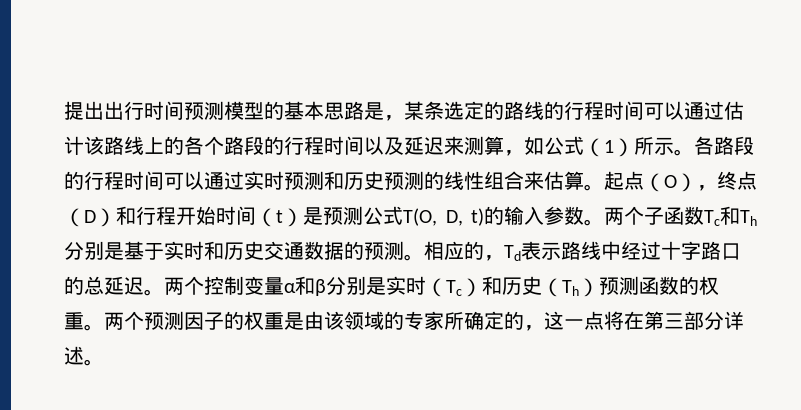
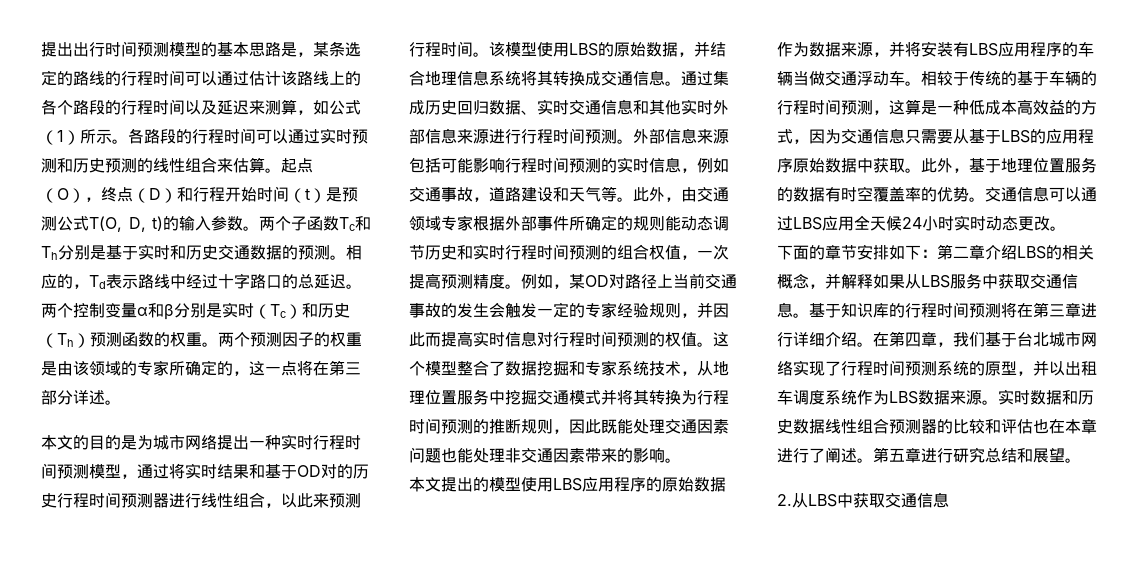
(104, 362) none -> [41,434,361,450] [41,463,369,479] [41,492,361,508] [409,41,726,57] [409,70,729,86] [409,99,729,115] [409,128,729,144] [409,157,729,173] [409,186,729,202] [409,215,729,231] [409,244,729,260] [409,273,737,289] [409,302,729,318] [409,331,729,347] [409,360,729,376] [409,389,729,405] [409,418,729,434] [409,447,681,463] [409,477,726,492] [777,41,1094,57] [777,71,1097,86] [777,99,1097,115] [777,128,1094,144] [777,157,1097,173] [777,186,1097,202] [777,215,1066,231] [777,244,1094,260] [777,273,1078,289] [777,302,1097,318] [777,331,1097,347] [777,360,1097,376] [777,389,1094,405] [777,418,1097,434] [777,447,1081,463] [777,492,949,508] // 本文的目的是为城市网络提出一种实时行程时间预测模型，通过将实时结果和基于OD对的历史行程时间预测器进行线性组合，以此来预测行程时间。该模型使用LBS的原始数据，并结合地理信息系统将其转换成交通信息。通过集成历史回归数据、实时交通信息和其他实时外部信息来源进行行程时间预测。外部信息来源包括可能影响行程时间预测的实时信息，例如交通事故，道路建设和天气等。此外，由交通领域专家根据外部事件所确定的规则能动态调节历史和实时行程时间预测的组合权值，一次提高预测精度。例如，某OD对路径上当前交通事故的发生会触发一定的专家经验规则，并因此而提高实时信息对行程时间预测的权值。这个模型整合了数据挖掘和专家系统技术，从地理位置服务中挖掘交通模式并将其转换为行程时间预测的推断规则，因此既能处理交通因素问题也能处理非交通因素带来的影响。 // 本文提出的模型使用LBS应用程序的原始数据作为数据来源，并将安装有LBS应用程序的车辆当做交通浮动车。相较于传统的基于车辆的行程时间预测，这算是一种低成本高效益的方式，因为交通信息只需要从基于LBS的应用程序原始数据中获取。此外，基于地理位置服务的数据有时空覆盖率的优势。交通信息可以通过LBS应用全天候24小时实时动态更改。 // 下面的章节安排如下：第二章介绍LBS的相关概念，并解释如果从LBS服务中获取交通信息。基于知识库的行程时间预测将在第三章进行详细介绍。在第四章，我们基于台北城市网络实现了行程时间预测系统的原型，并以出租车调度系统作为LBS数据来源。实时数据和历史数据线性组合预测器的比较和评估也在本章进行了阐述。第五章进行研究总结和展望。 // 2.从LBS中获取交通信息

